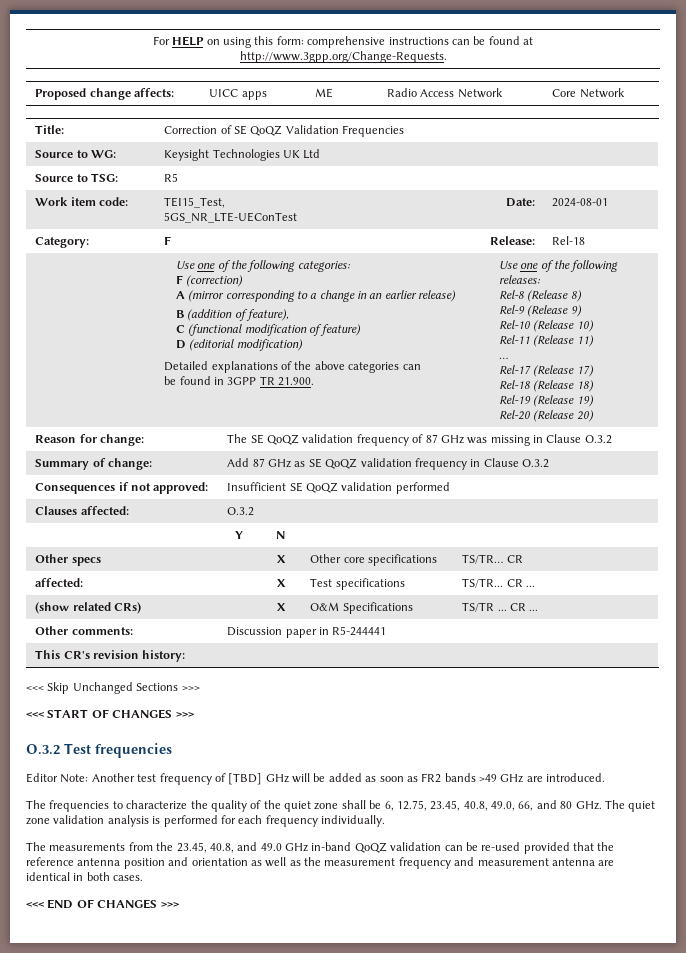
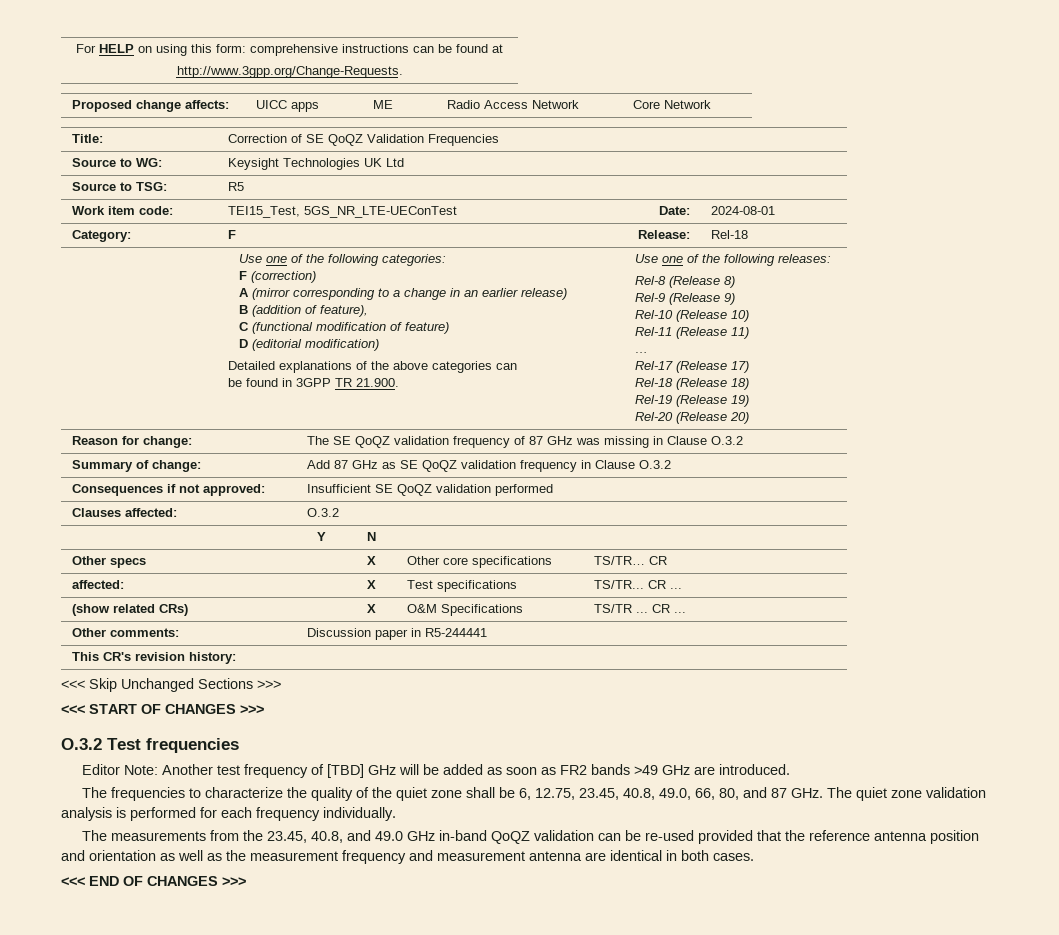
[536,800,573,809] and 80 -> [719,787,788,800] 80, and 87

